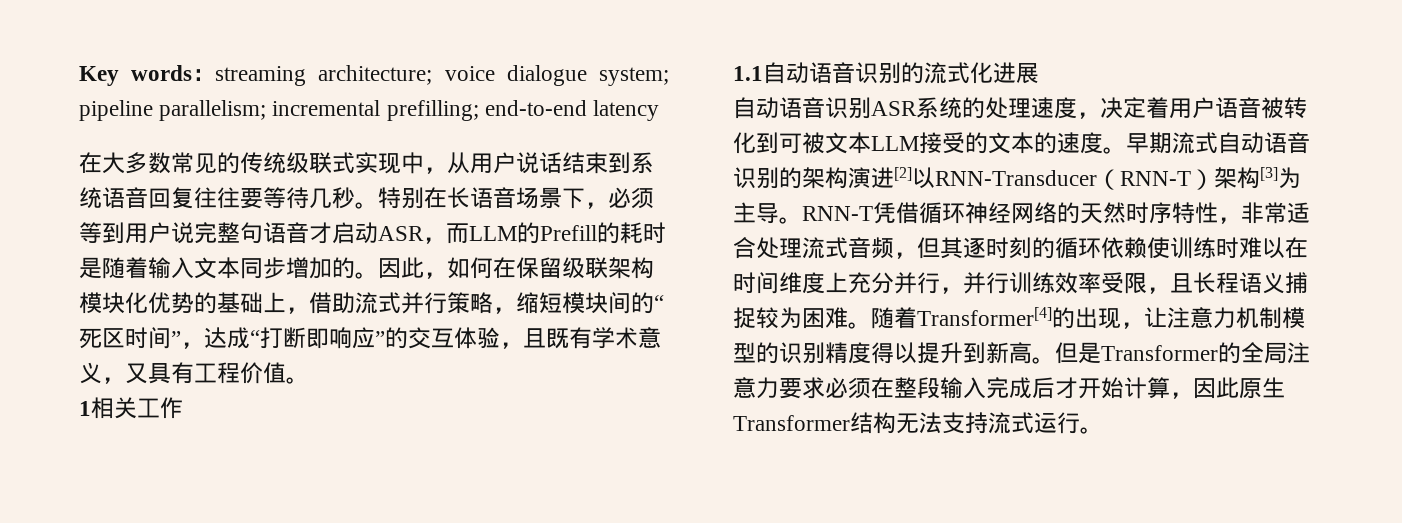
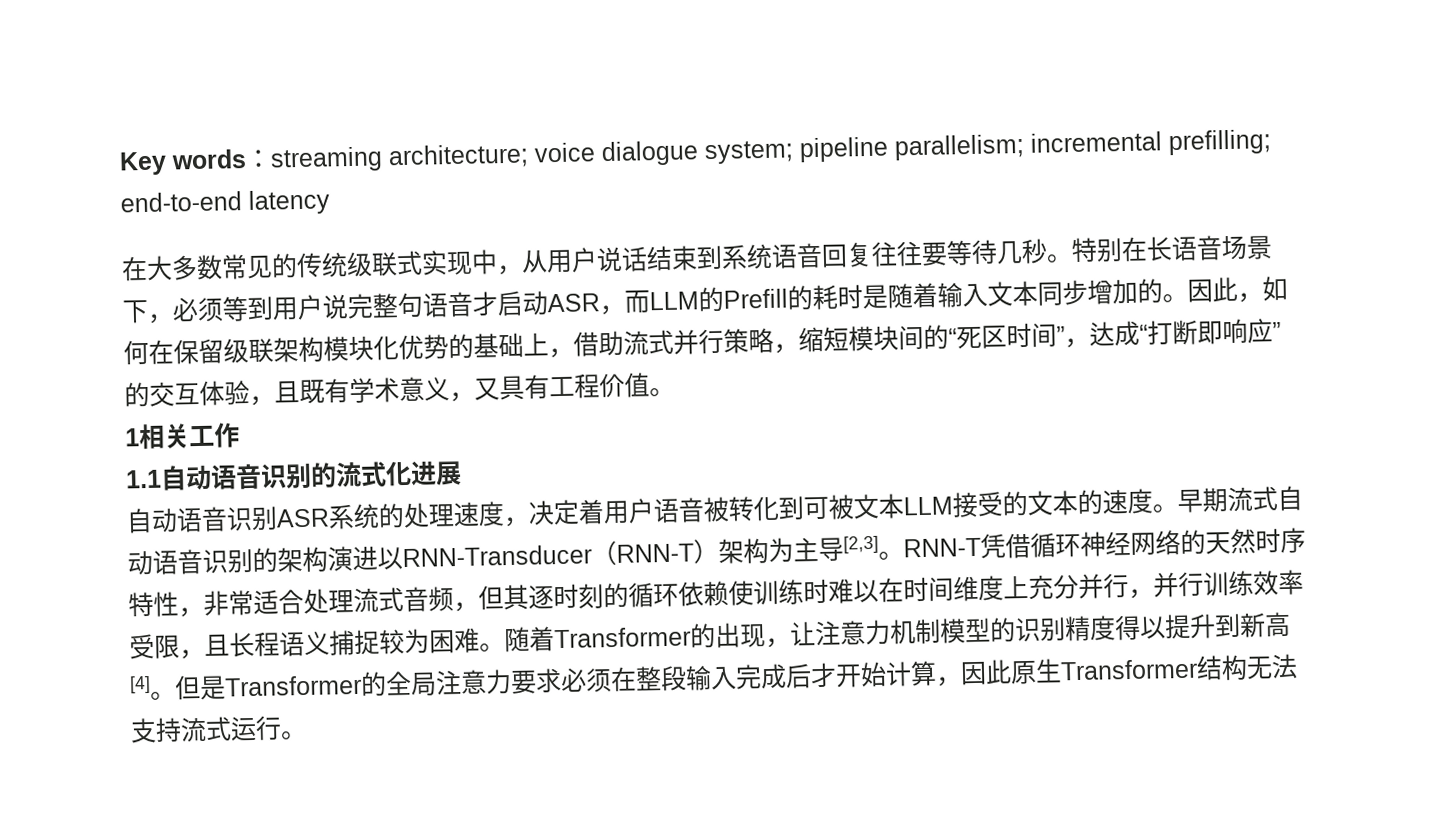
[894,167,912,181] [2] -> (378, 559) none
[1260,167,1301,189] [733,202,779,224] [3]为主导 -> [768,535,879,563] 为主导[2,3]
[917,307,1052,326] Transformer[4] -> [554,626,691,649] Transformer
(1032, 353) none -> [129,675,151,694] [4]

